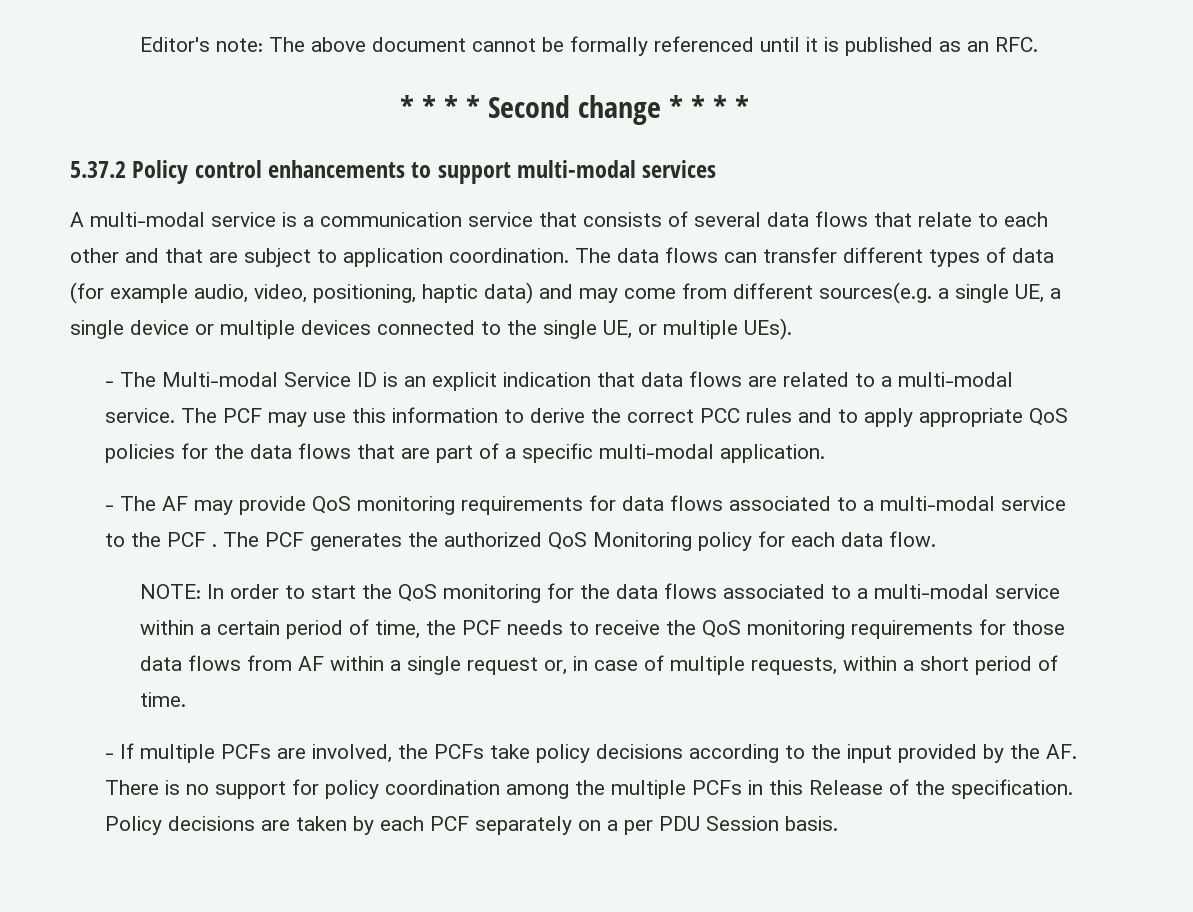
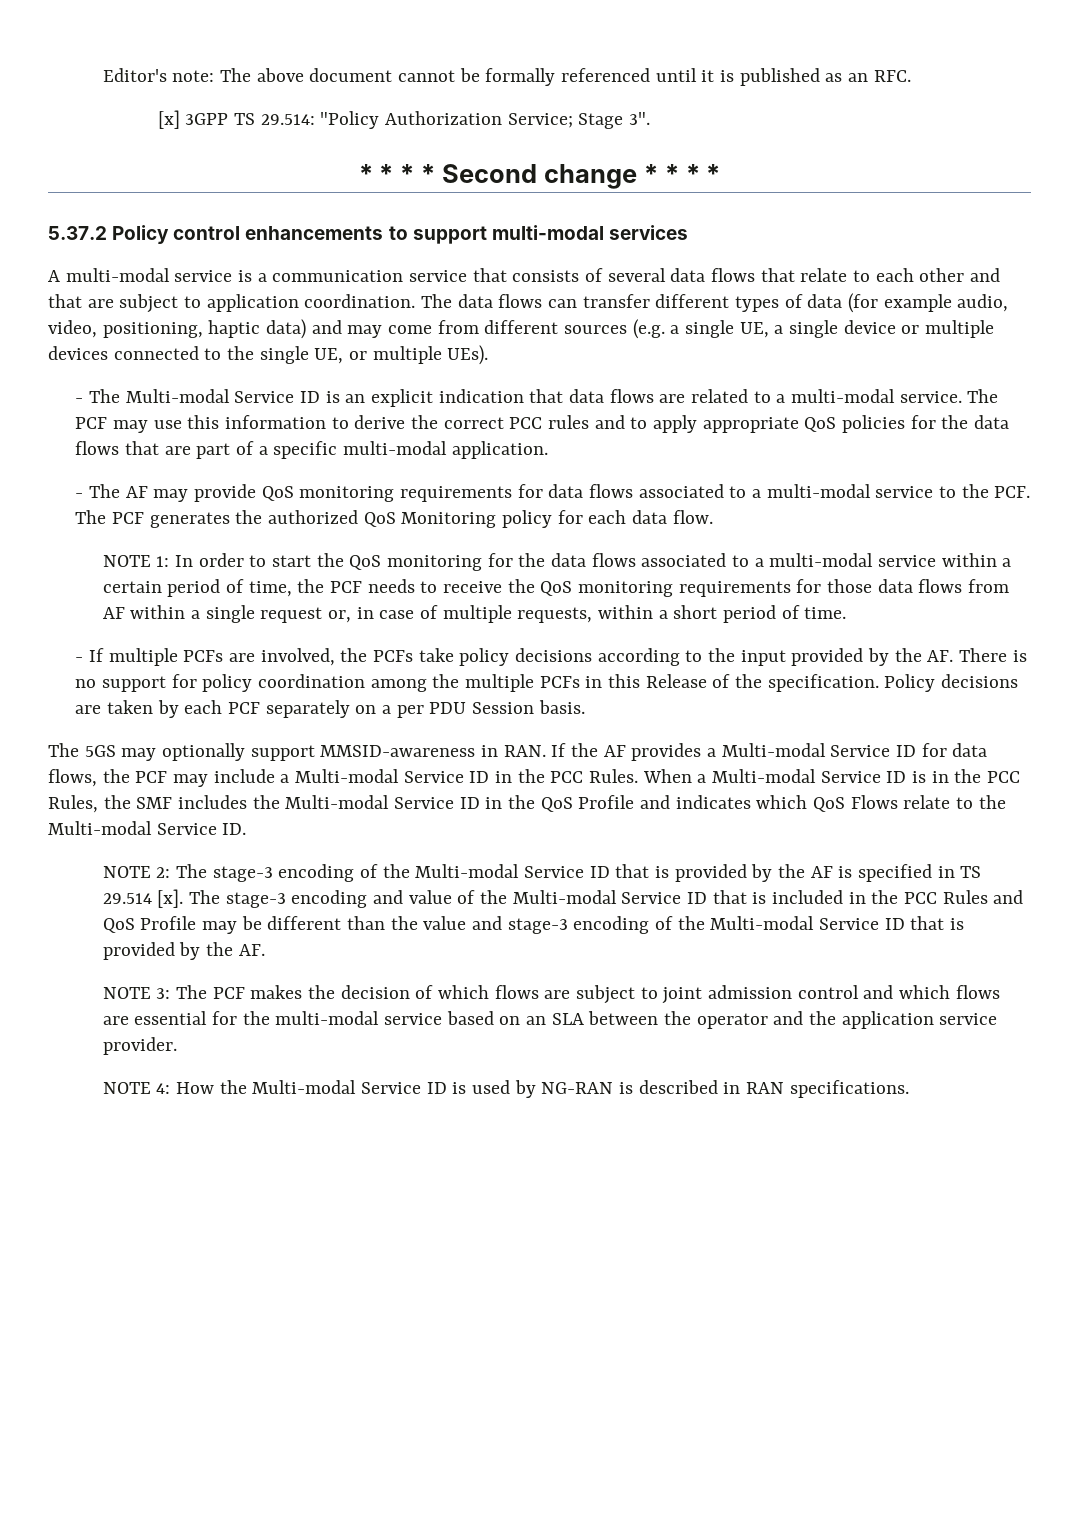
(1039, 44) none -> [157,110,650,129] // [x] 3GPP TS 29.514: "Policy Authorization Service; Stage 3".
[819,282,932,304] sources(e.g. -> [564,319,665,339] sources (e.g.
[167,532,218,547] PCF . -> [994,486,1031,498] PCF.
[140,584,202,599] NOTE: -> [102,555,170,567] NOTE 1:
(839, 823) none -> [48,743,988,761] [48,769,1021,787] [48,795,1006,813] [48,821,247,835] [102,864,982,882] [102,889,1024,908] [102,916,965,934] [102,942,265,960] [102,985,1000,1004] [102,1011,998,1029] [102,1037,177,1055] [102,1080,909,1098] // The 5GS may optionally support MMSID-awareness in RAN. If the AF provides a Multi-modal Service ID for data flows, the PCF may include a Multi-modal Service ID in the PCC Rules. When a Multi-modal Service ID is in the PCC Rules, the SMF includes the Multi-modal Service ID in the QoS Profile and indicates which QoS Flows relate to the Multi-modal Service ID. // NOTE 2: The stage-3 encoding of the Multi-modal Service ID that is provided by the AF is specified in TS 29.514 [x]. The stage-3 encoding and value of the Multi-modal Service ID that is included in the PCC Rules and QoS Profile may be different than the value and stage-3 encoding of the Multi-modal Service ID that is provided by the AF. // NOTE 3: The PCF makes the decision of which flows are subject to joint admission control and which flows are essential for the multi-modal service based on an SLA between the operator and the application service provider. // NOTE 4: How the Multi-modal Service ID is used by NG-RAN is described in RAN specifications.

